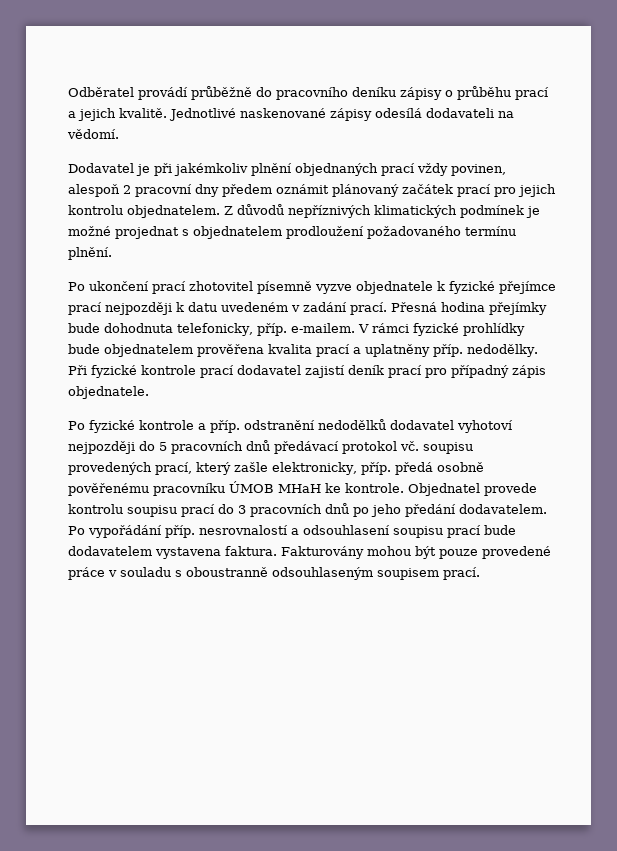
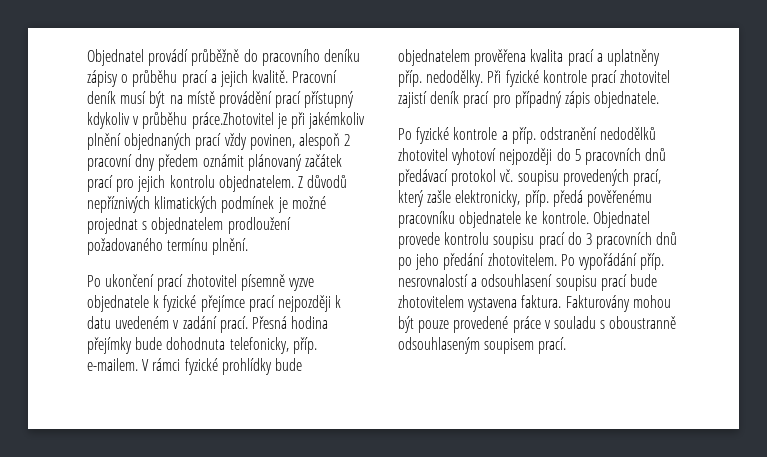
[68,87,134,97] Odběratel -> [87,49,144,66] Objednatel
[169,108,514,121] [67,129,119,139] [68,163,134,173] Jednotlivé naskenované zápisy odesílá dodavateli na vědomí. // Dodavatel -> [292,70,338,83] [87,91,355,108] [87,112,274,129] Pracovní deník musí být na místě provádění prací přístupný kdykoliv v průběhu práce.Zhotovitel
[237,365,301,375] dodavatel -> [620,70,671,83] zhotovitel
[390,420,454,430] dodavatel -> [398,148,448,161] zhotovitel
[436,462,484,472] osobně -> (583, 198) none
[229,481,321,493] ÚMOB MHaH -> [459,211,522,228] objednatele
[459,504,547,514] dodavatelem. -> [487,253,557,266] zhotovitelem.
[68,546,152,556] dodavatelem -> [398,295,464,308] zhotovitelem

